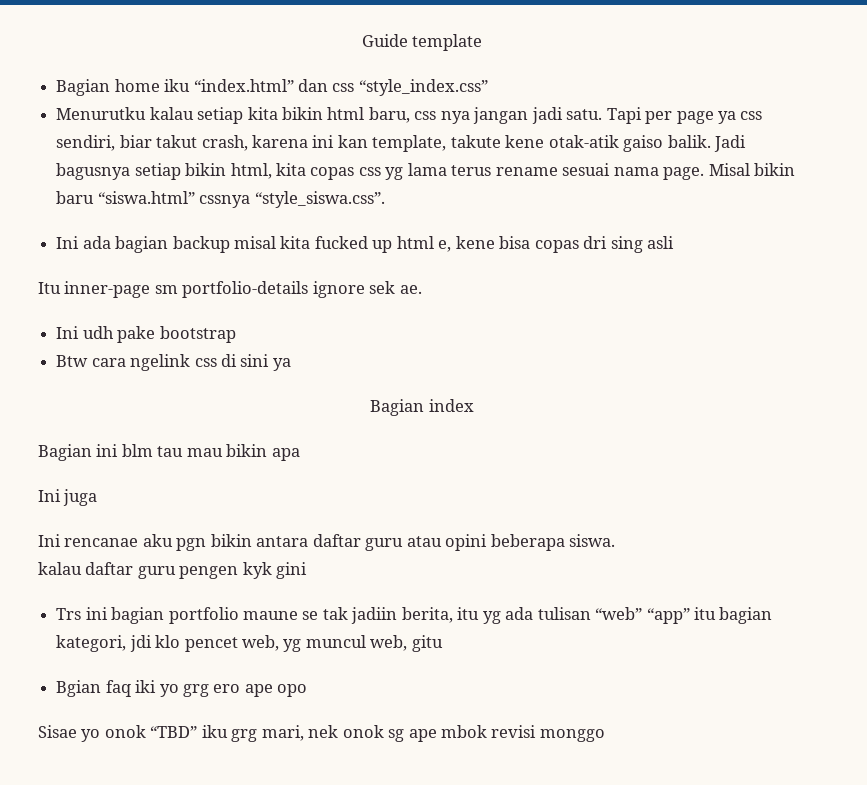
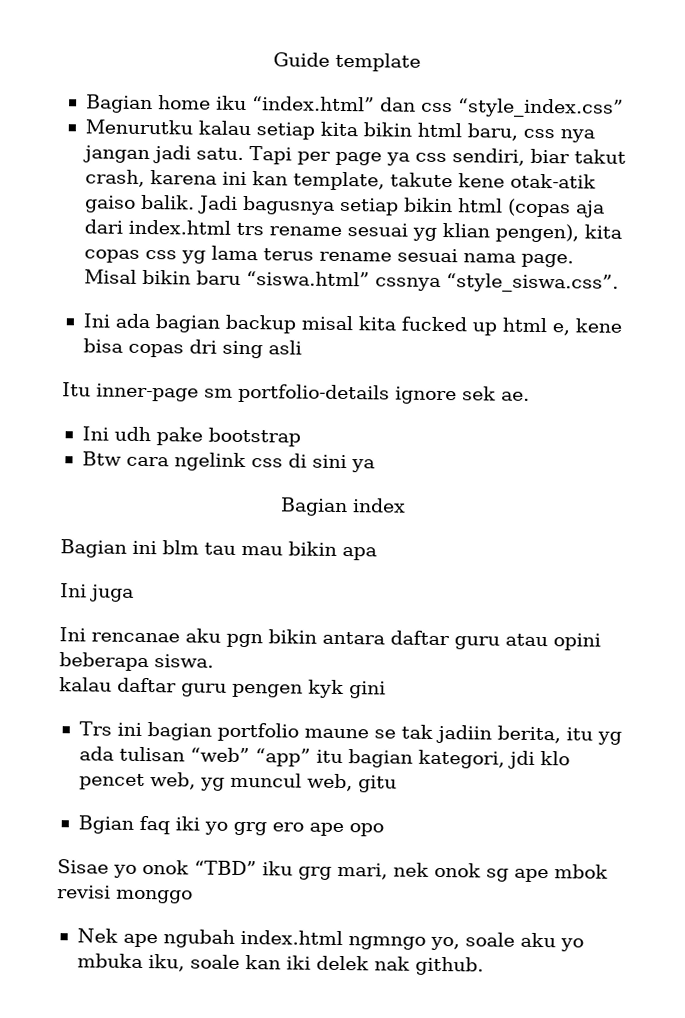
[230,163,272,179] html, -> [457,198,605,218] [83,219,579,243] html (copas aja dari index.html trs rename sesuai yg klian pengen),
(605, 735) none -> [76,928,584,952] [76,953,484,976] // Nek ape ngubah index.html ngmngo yo, soale aku yo mbuka iku, soale kan iki delek nak github.

